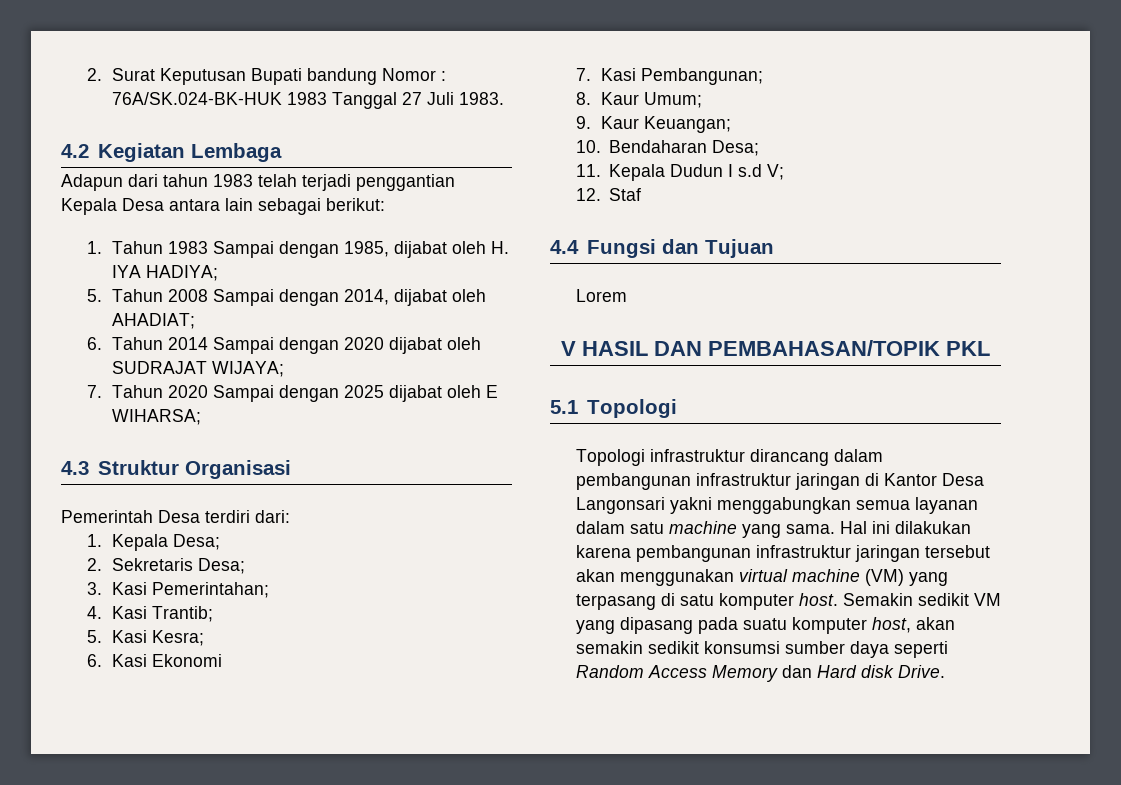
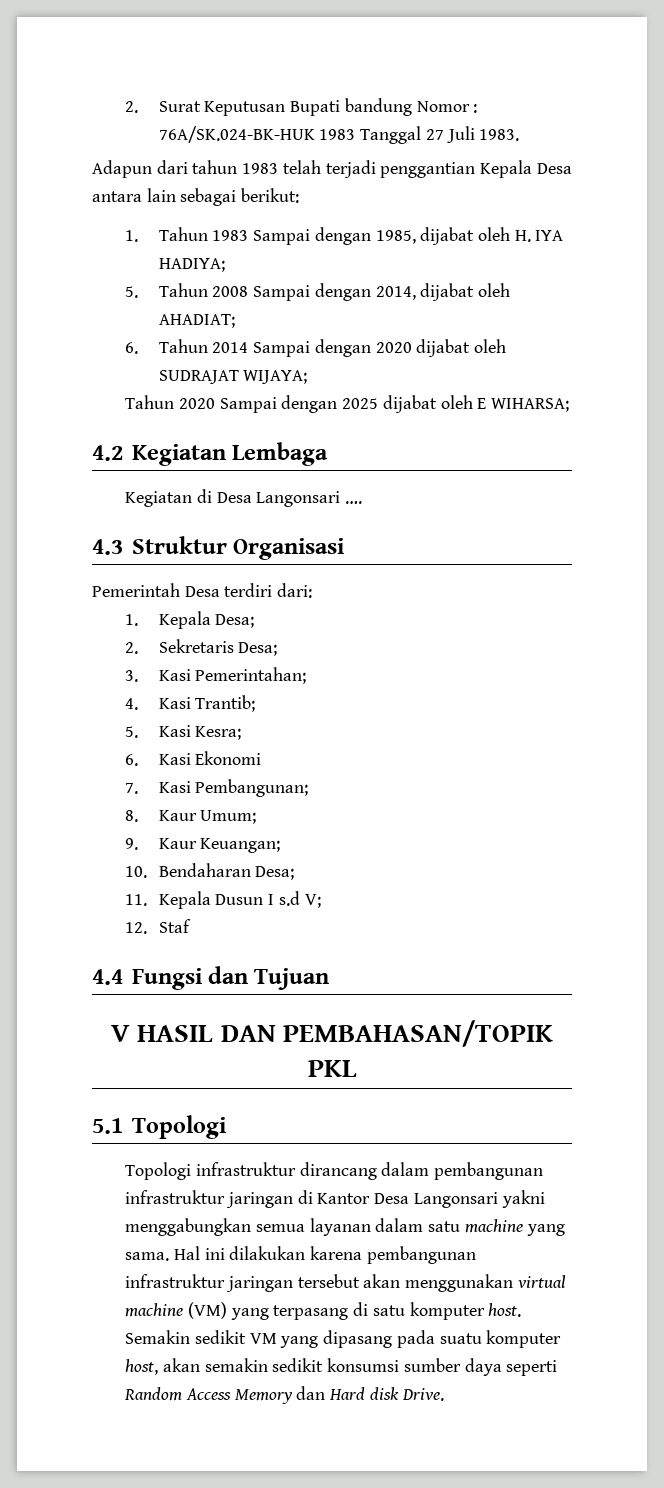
[61,143,282,162] // 4.2 Kegiatan Lembaga -> (520, 135) none
[86,385,102,398] 7. -> (308, 377) none
(202, 417) none -> [92,442,329,466] [125,489,363,507] // 4.2 Kegiatan Lembaga // Kegiatan di Desa Langonsari ….
[670,164,724,177] Dudun -> [215,894,264,905] Dusun
[575,289,627,302] // Lorem -> (330, 979) none

